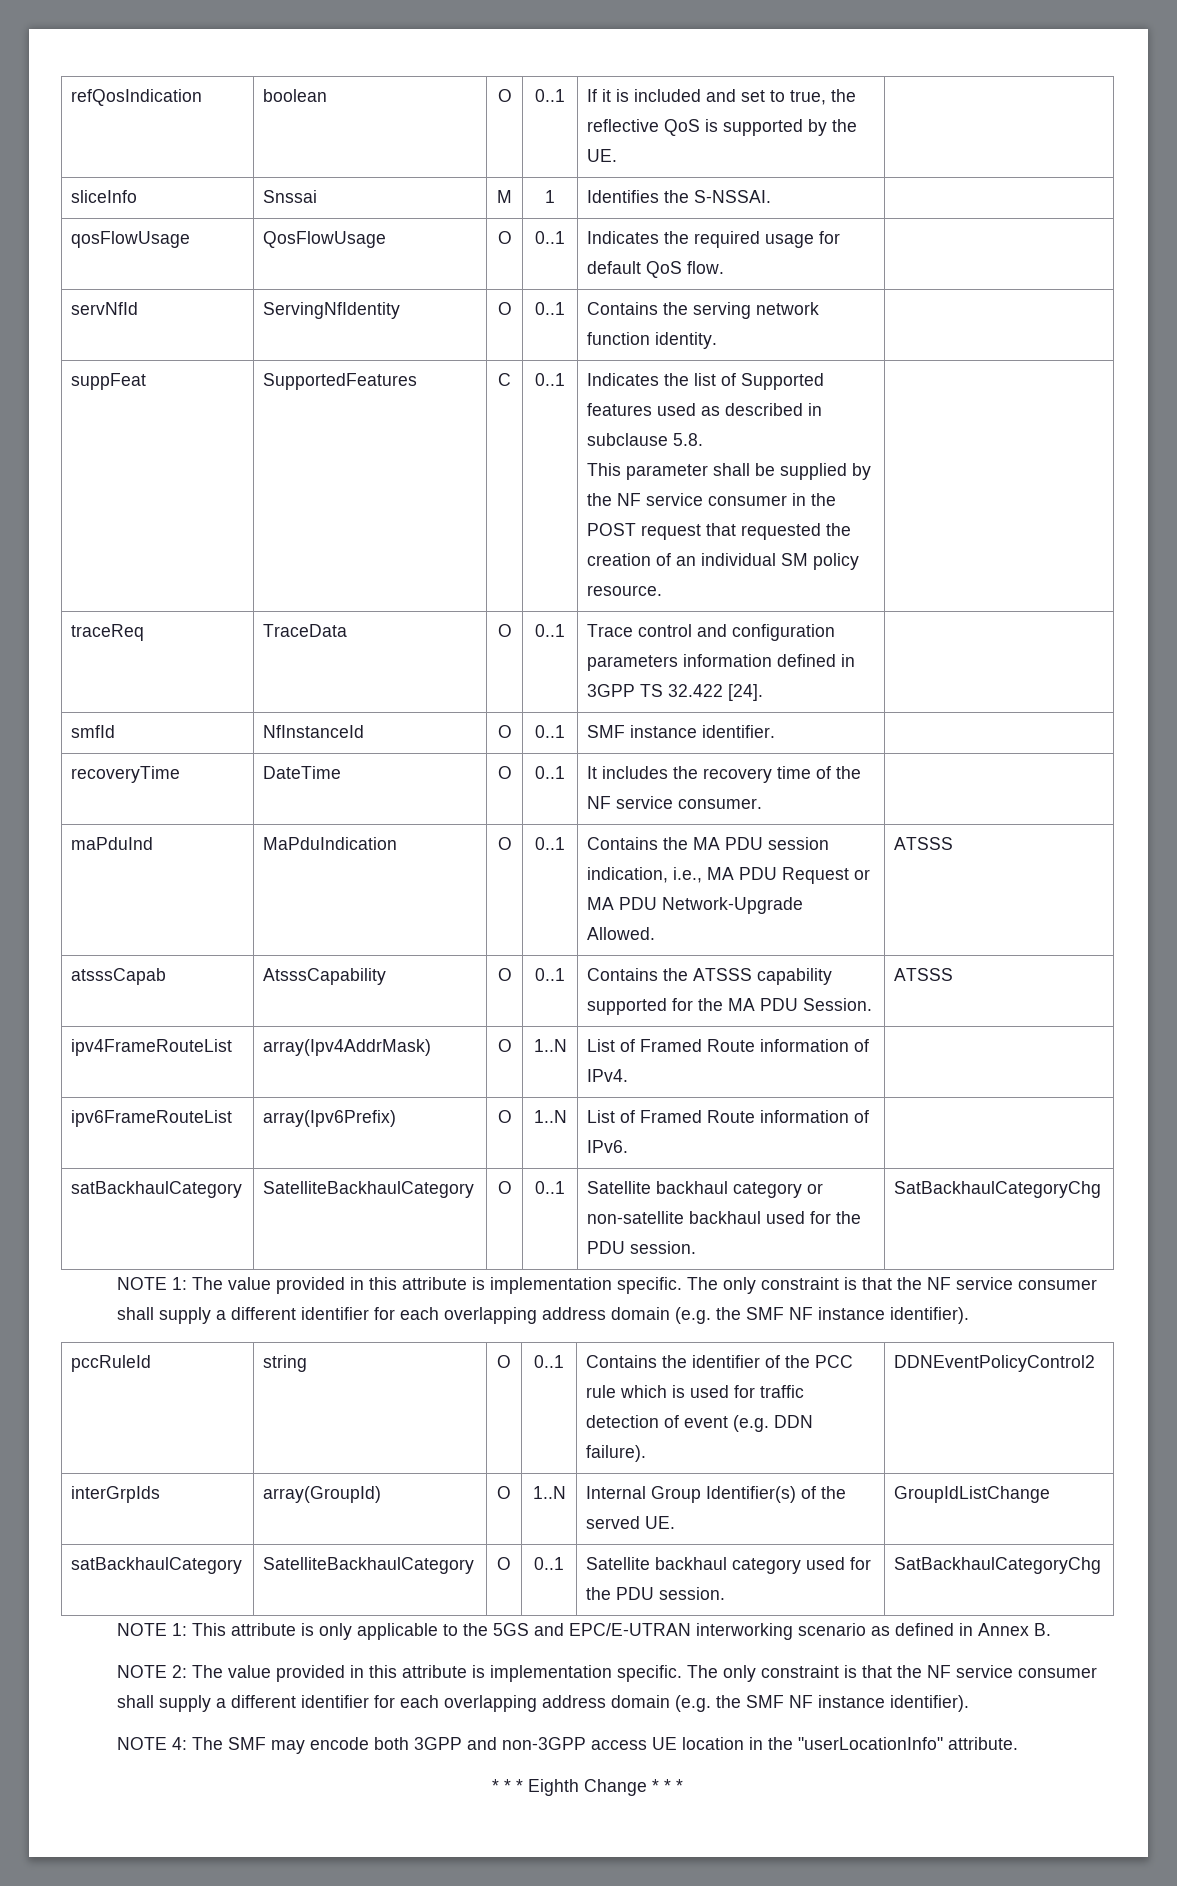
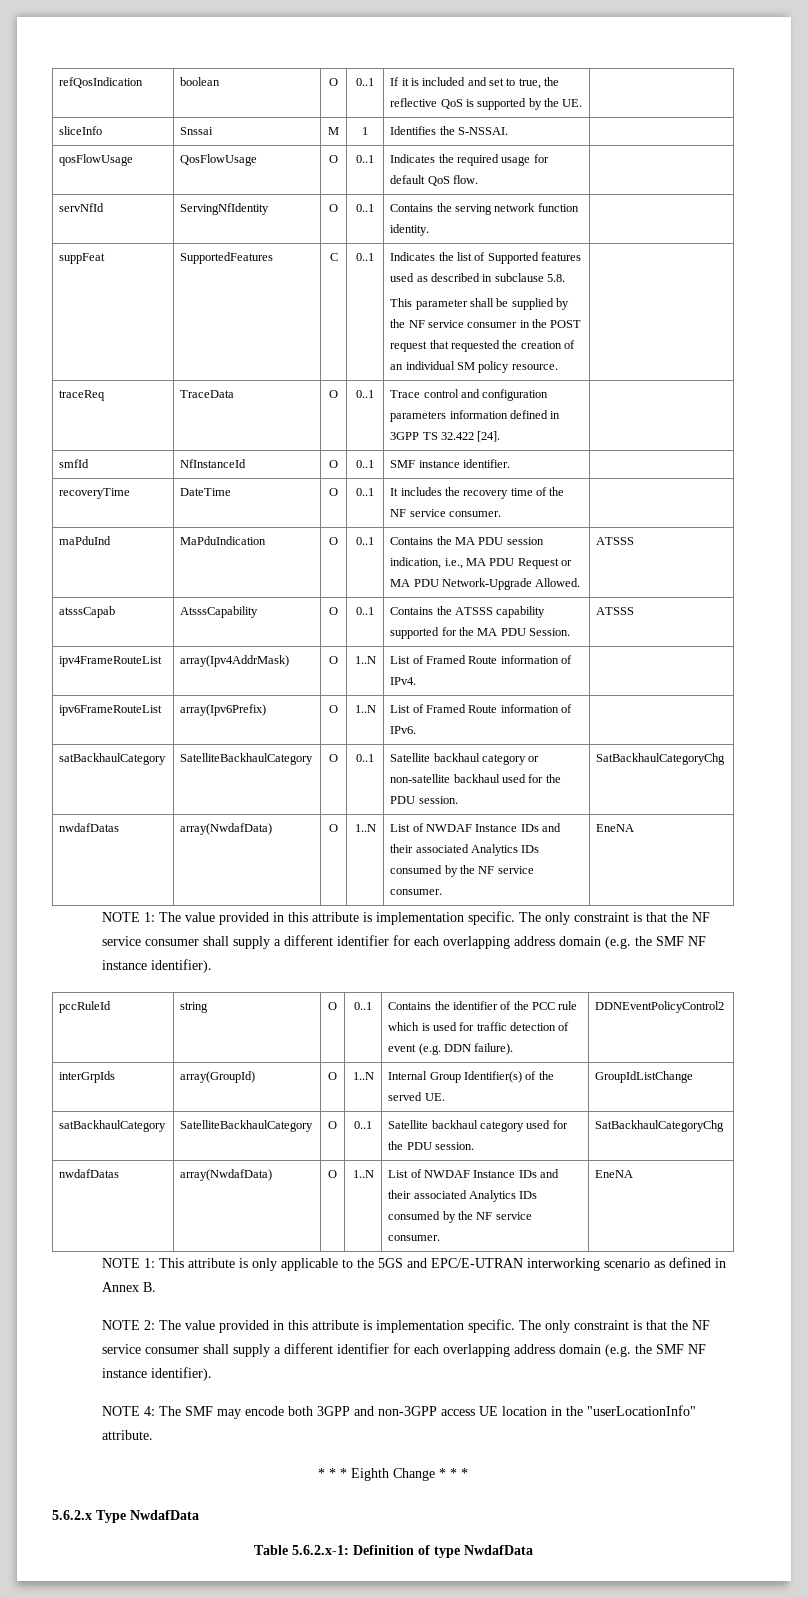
(1102, 1189) none -> [59,823,120,832] [180,823,273,835] [329,824,338,832] [354,824,376,832] [390,823,562,832] [390,844,540,856] [390,865,534,877] [390,889,443,895] [596,824,635,832] // nwdafDatas | array(NwdafData) | O | 1..N | List of NWDAF Instance IDs and their associated Analytics IDs consumed by the NF service consumer. | EneNA
(1102, 1565) none -> [59,1169,120,1178] [180,1169,273,1181] [328,1170,337,1178] [352,1170,374,1178] [388,1169,560,1178] [388,1190,538,1202] [388,1211,532,1223] [388,1235,441,1241] [595,1170,634,1178] // nwdafDatas | array(NwdafData) | O | 1..N | List of NWDAF Instance IDs and their associated Analytics IDs consumed by the NF service consumer. | EneNA
(683, 1785) none -> [52,1510,199,1523] [253,1545,533,1558] // 5.6.2.x Type NwdafData // Table 5.6.2.x-1: Definition of type NwdafData

